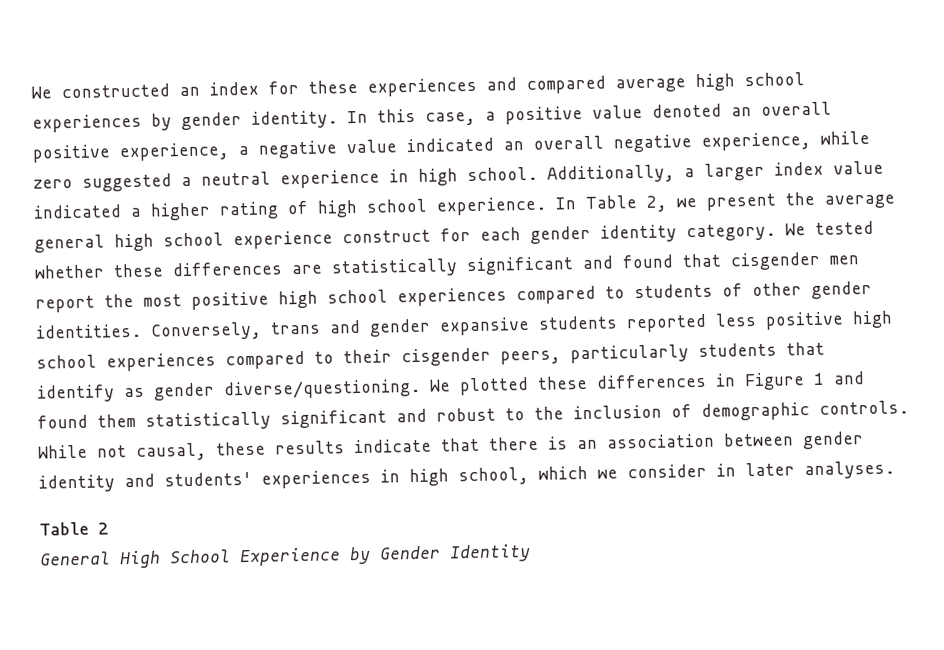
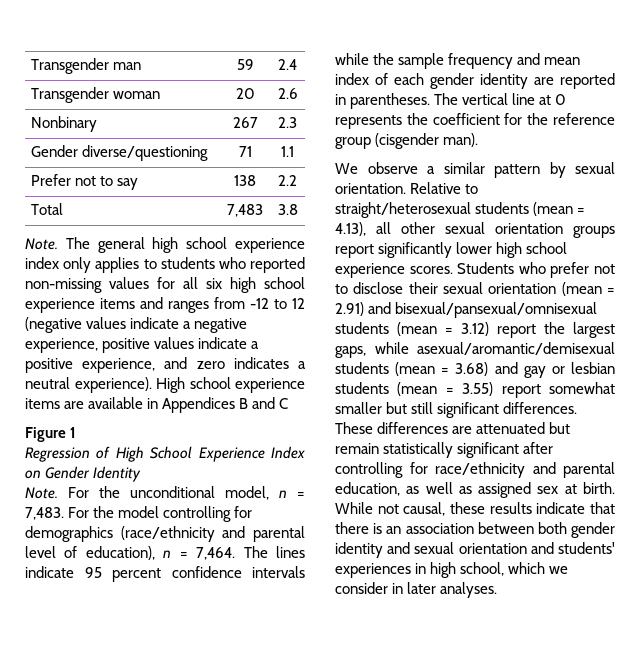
[31,72,805,99] [32,101,832,133] [32,130,870,163] [33,160,884,192] [33,191,895,221] [34,220,874,253] [34,251,859,279] [35,280,872,313] [35,310,893,341] [36,341,825,372] [37,371,865,403] [37,400,909,431] We constructed an index for these experiences and compared average high school experiences by gender identity. In this case, a positive value denoted an overall positive experience, a negative value indicated an overall negative experience, while zero suggested a neutral experience in high school. Additionally, a larger index value indicated a higher rating of high school experience. In Table 2, we present the average general high school experience construct for each gender identity category. We tested whether these differences are statistically significant and found that cisgender men report the most positive high school experiences compared to students of other gender identities. Conversely, trans and gender expansive students reported less positive high school experiences compared to their cisgender peers, particularly students that identify as gender diverse/questioning. We plotted these differences in Figure 1 and found them statistically significant and robust to the inclusion of demographic controls. -> [31,58,142,74] [236,59,254,70] [278,59,297,70] [31,87,161,103] [235,88,255,99] [277,88,298,99] [31,116,98,132] [232,117,258,128] [278,117,297,128] [31,145,209,161] [238,146,252,157] [281,146,294,157] [31,174,139,190] [234,175,256,186] [278,175,297,186] [31,203,64,215] [227,204,263,217] [277,204,298,215] [25,237,305,253] [25,257,305,273] [25,277,305,293] [25,297,305,313] [25,317,248,333] [25,337,260,353] [25,357,306,373] [25,377,305,393] [25,397,289,413] [25,427,77,442] [25,446,305,462] [25,466,142,482] [25,486,305,500] [25,506,253,522] [25,526,306,542] [25,546,306,560] [25,566,305,582] [335,53,581,69] [335,73,615,89] [335,93,567,109] [335,113,615,129] [335,133,479,149] [335,162,615,178] [335,182,479,194] [335,202,586,218] [335,222,615,238] [335,242,568,258] [335,262,615,278] [335,282,615,296] [335,302,598,318] [335,322,615,338] [335,342,615,358] [335,362,615,378] [335,382,615,398] [335,402,578,418] [335,422,571,434] [335,442,554,458] [335,462,615,478] [335,482,615,498] Transgender man | 59 | 2.4 // Transgender woman | 20 | 2.6 // Nonbinary | 267 | 2.3 // Gender diverse/questioning | 71 | 1.1 // Prefer not to say | 138 | 2.2 // Total | 7,483 | 3.8 // Note. The general high school experience index only applies to students who reported non-missing values for all six high school experience items and ranges from -12 to 12 (negative values indicate a negative experience, positive values indicate a positive experience, and zero indicates a neutral experience). High school experience items are available in Appendices B and C // Figure 1 // Regression of High School Experience Index on Gender Identity // Note. For the unconditional model, n = 7,483. For the model controlling for demographics (race/ethnicity and parental level of education), n = 7,464. The lines indicate 95 percent confidence intervals while the sample frequency and mean index of each gender identity are reported in parentheses. The vertical line at 0 represents the coefficient for the reference group (cisgender man). // We observe a similar pattern by sexual orientation. Relative to straight/heterosexual students (mean = 4.13), all other sexual orientation groups report significantly lower high school experience scores. Students who prefer not to disclose their sexual orientation (mean = 2.91) and bisexual/pansexual/omnisexual students (mean = 3.12) report the largest gaps, while asexual/aromantic/demisexual students (mean = 3.68) and gay or lesbian students (mean = 3.55) report somewhat smaller but still significant differences. These differences are attenuated but remain statistically significant after controlling for race/ethnicity and parental education, as well as assigned sex at birth.
(794, 439) none -> [537,522,567,534] both
(155, 480) none -> [414,542,554,554] sexual orientation and
[39,521,109,536] [39,544,531,569] // Table 2 // General High School Experience by Gender Identity -> (498, 590) none

